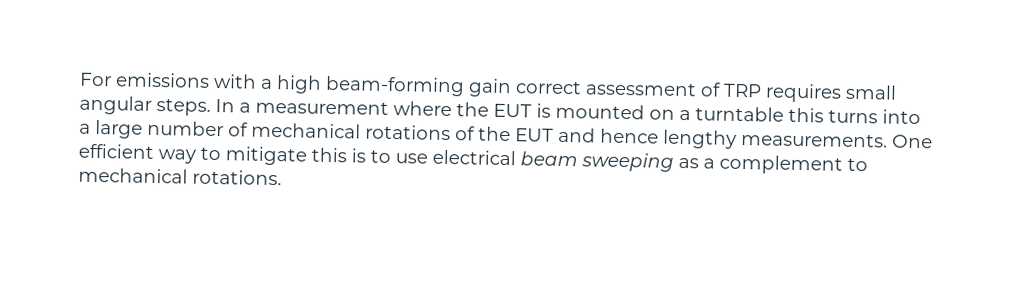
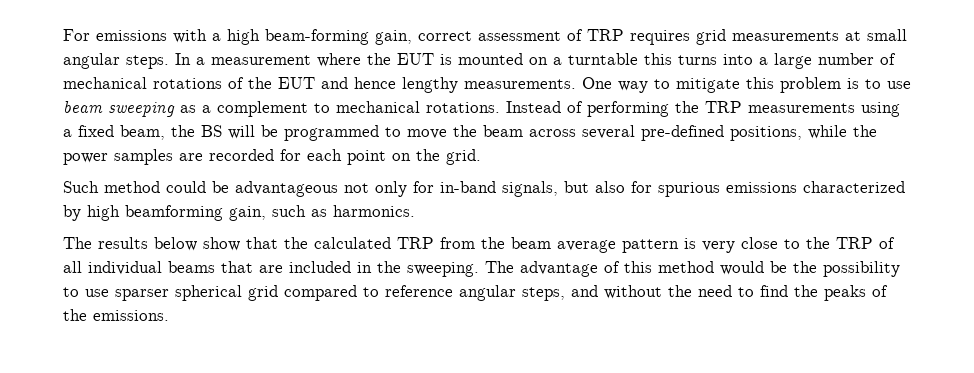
[468,78,512,98] gain -> [375,30,412,45] gain,
(842, 93) none -> [696,29,861,45] grid measurements at
[78,143,154,159] efficient -> (612, 83) none
(347, 155) none -> [780,77,841,93] problem
[432,149,516,166] electrical -> (911, 85) none
(282, 177) none -> [506,101,900,117] [63,125,877,141] [63,149,481,165] [63,181,905,197] [63,205,415,221] [63,237,895,253] [63,261,900,277] [63,285,888,301] [63,309,169,321] Instead of performing the TRP measurements using a fixed beam, the BS will be programmed to move the beam across several pre-defined positions, while the power samples are recorded for each point on the grid. // Such method could be advantageous not only for in-band signals, but also for spurious emissions characterized by high beamforming gain, such as harmonics. // The results below show that the calculated TRP from the beam average pattern is very close to the TRP of all individual beams that are included in the sweeping. The advantage of this method would be the possibility to use sparser spherical grid compared to reference angular steps, and without the need to find the peaks of the emissions.

